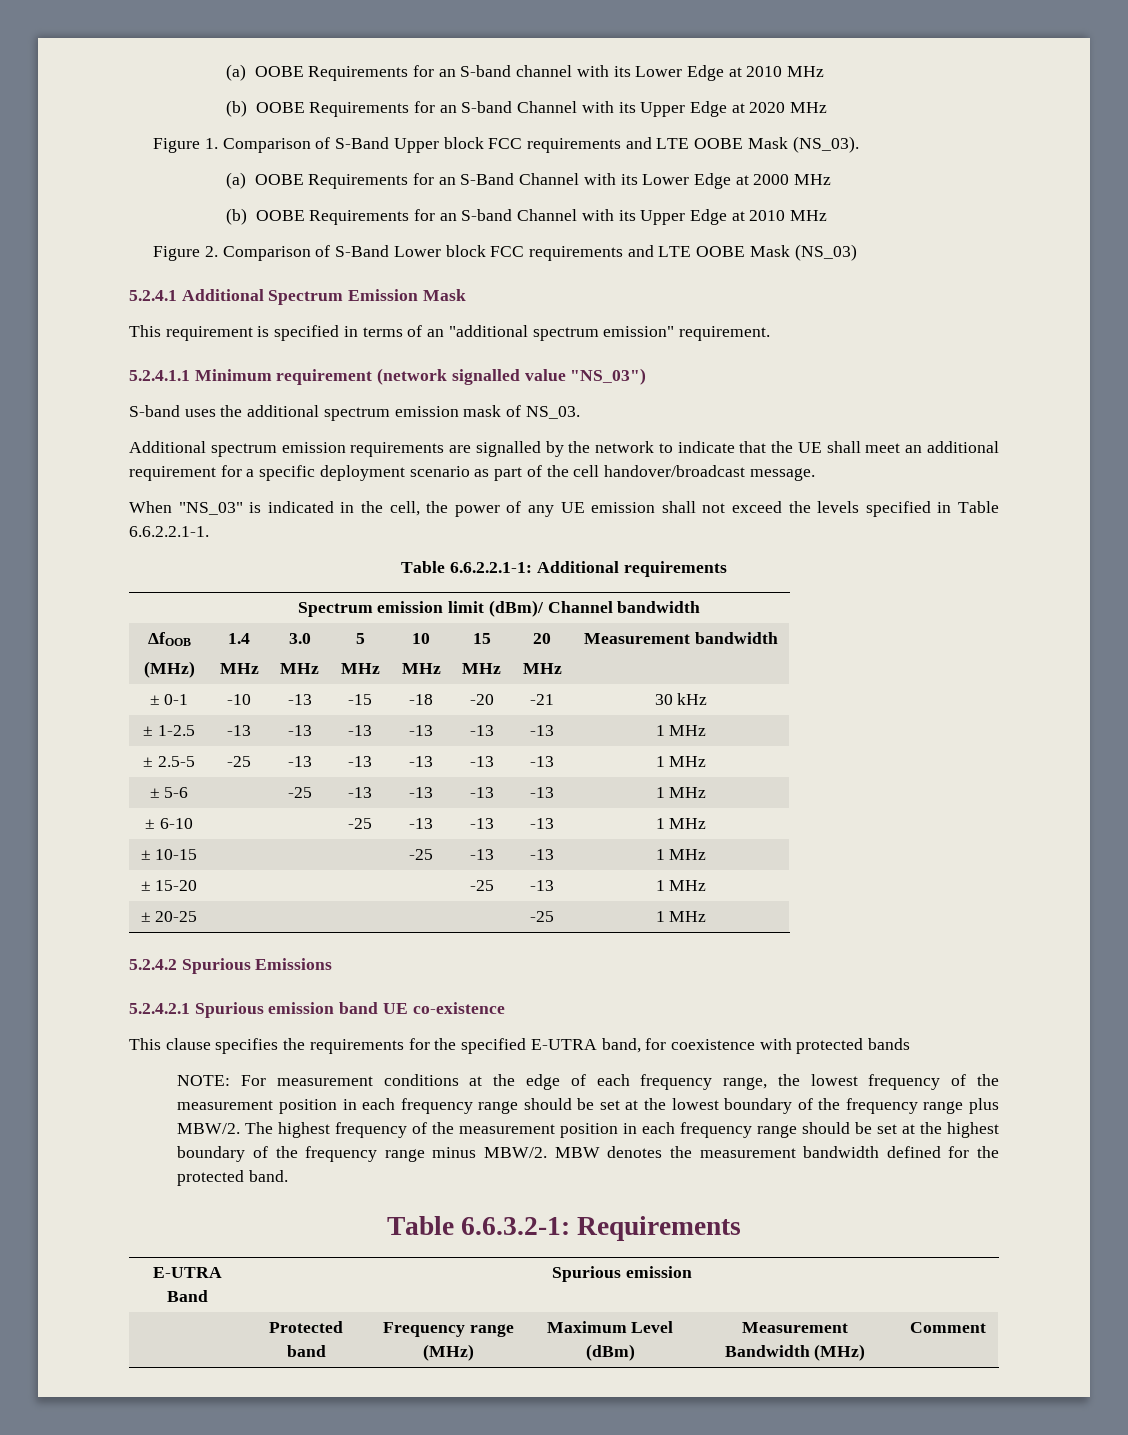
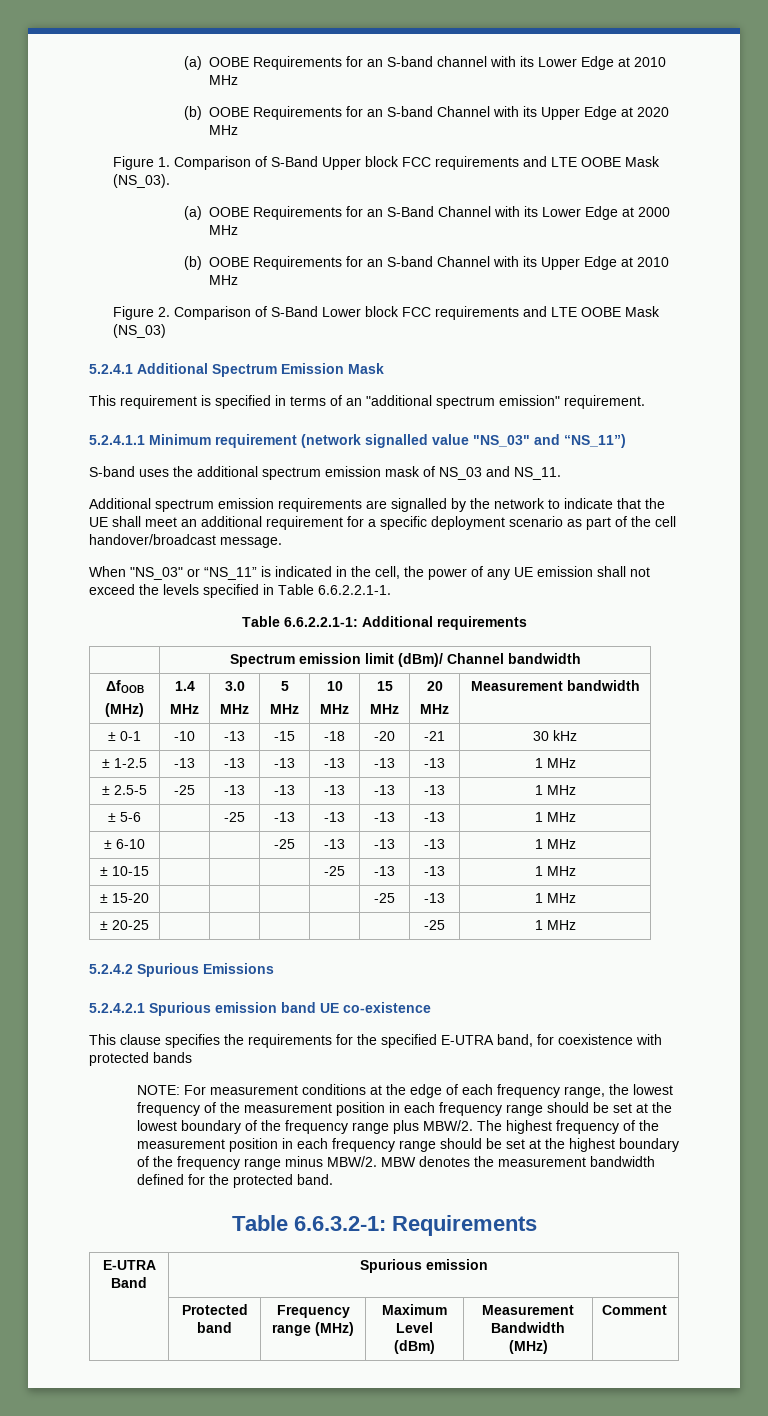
[570,368,647,385] "NS_03") -> [473,434,626,448] "NS_03" and “NS_11”)
[525,406,580,419] NS_03. -> [439,466,561,480] NS_03 and NS_11.
(243, 508) none -> [187,567,257,580] or “NS_11”

